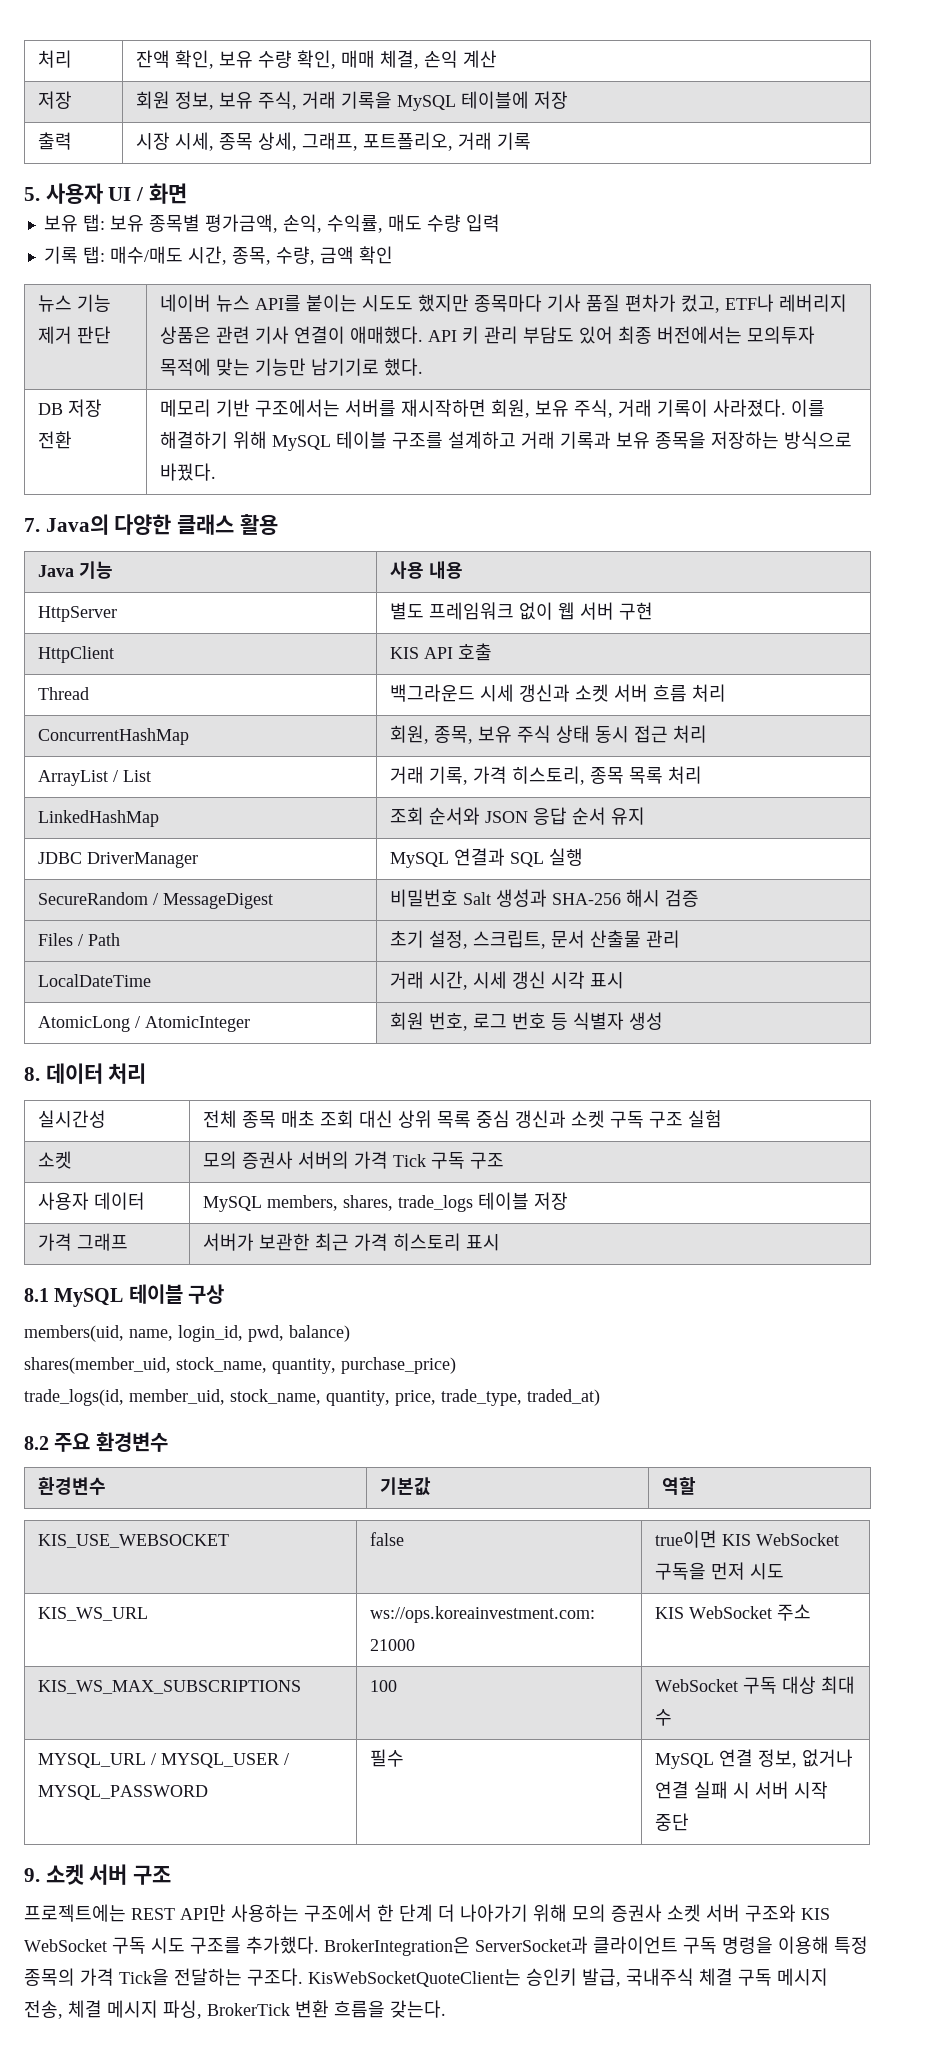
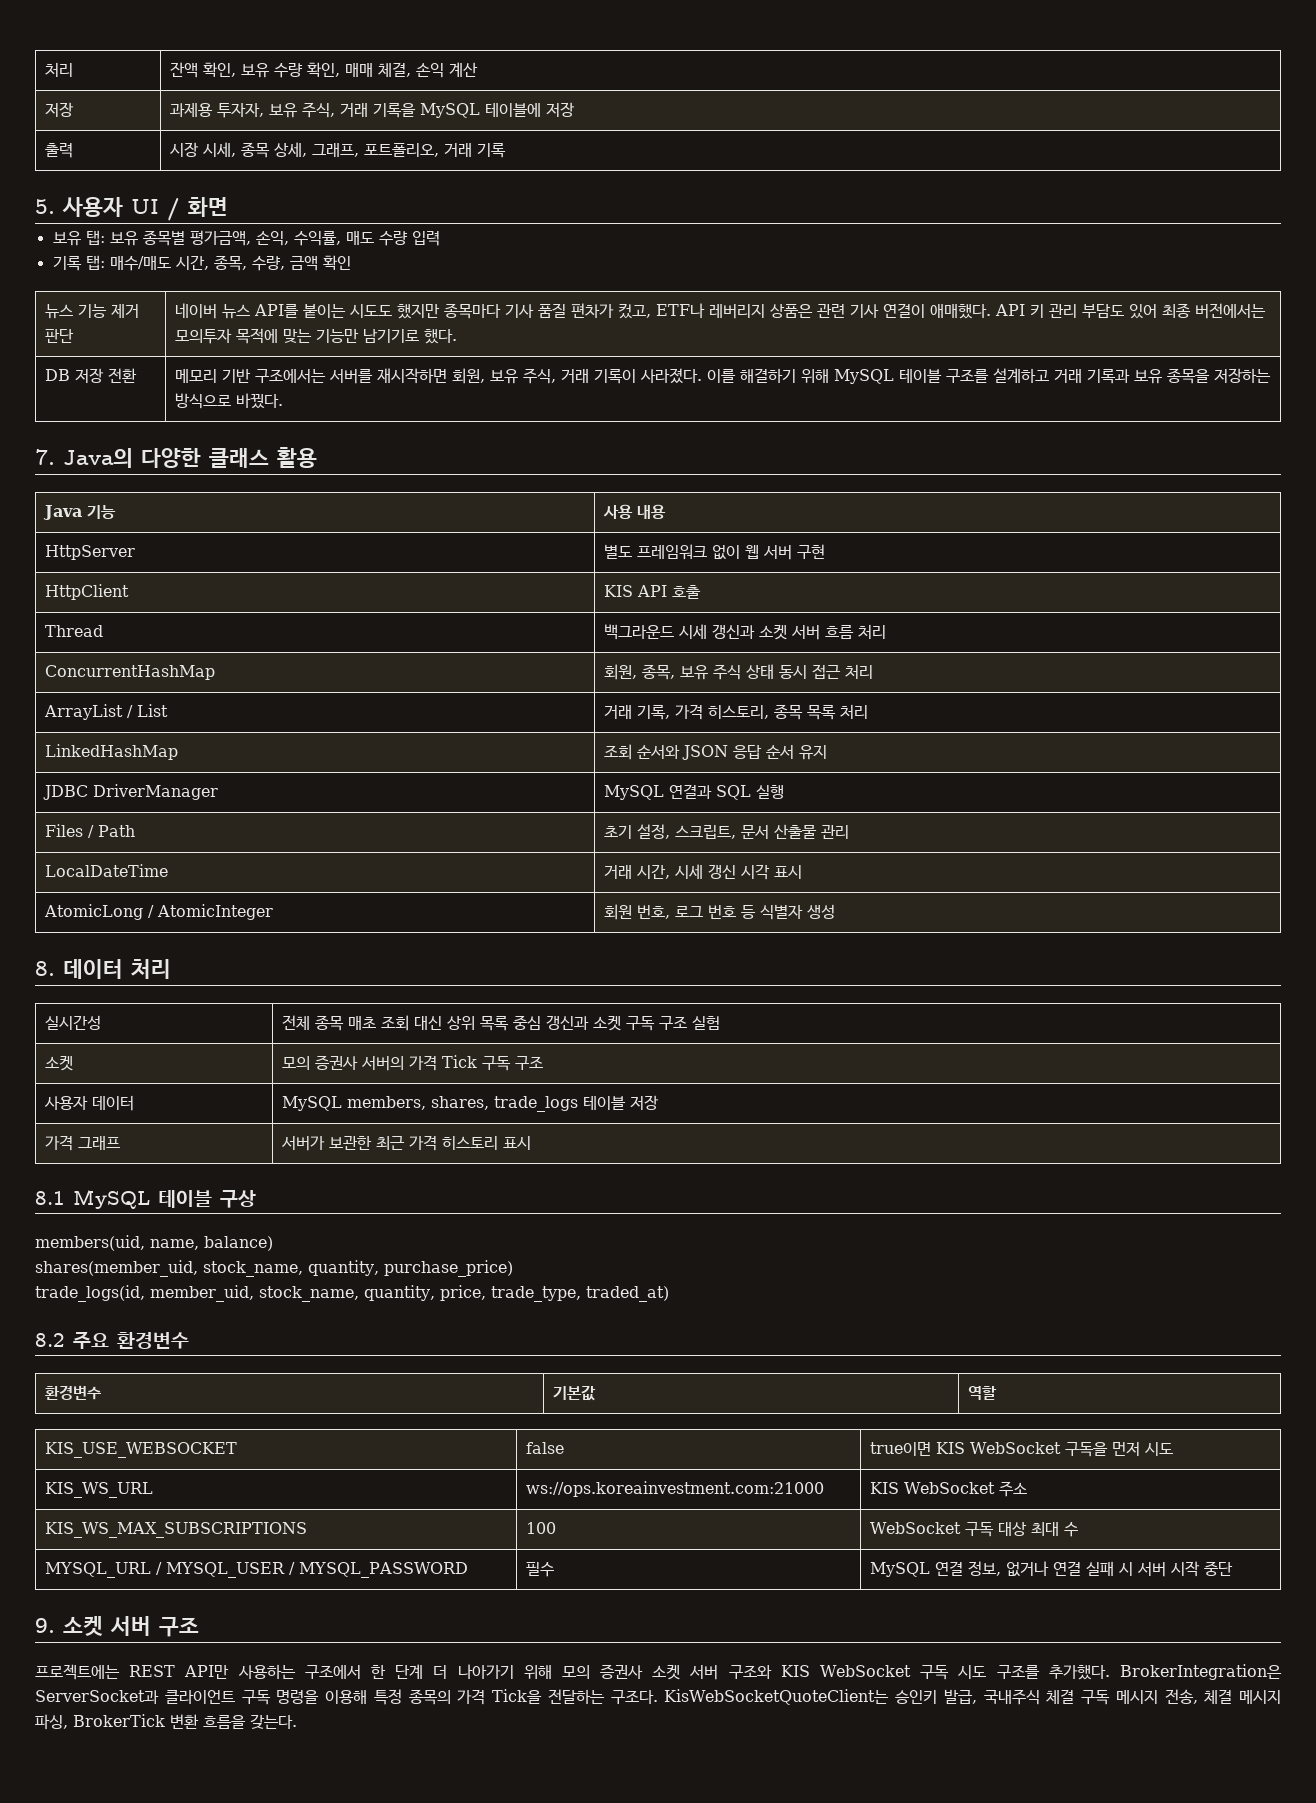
[135,91,214,110] 회원 정보, -> [169,103,264,118] 과제용 투자자,
[37,892,273,909] [389,889,699,907] // SecureRandom / MessageDigest | 비밀번호 Salt 생성과 SHA-256 해시 검증 -> (784, 791) none
[178,1325,284,1342] login_id, pwd, -> (199, 1244) none

